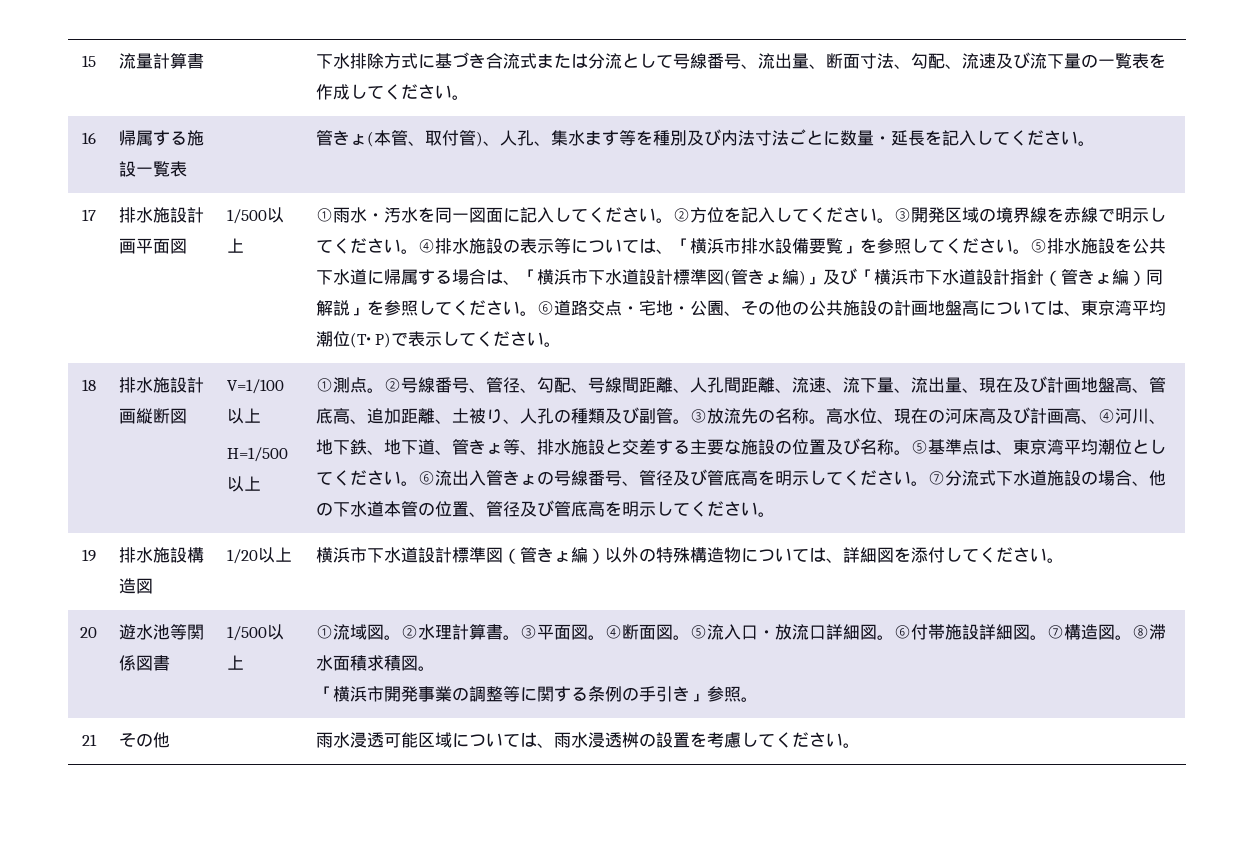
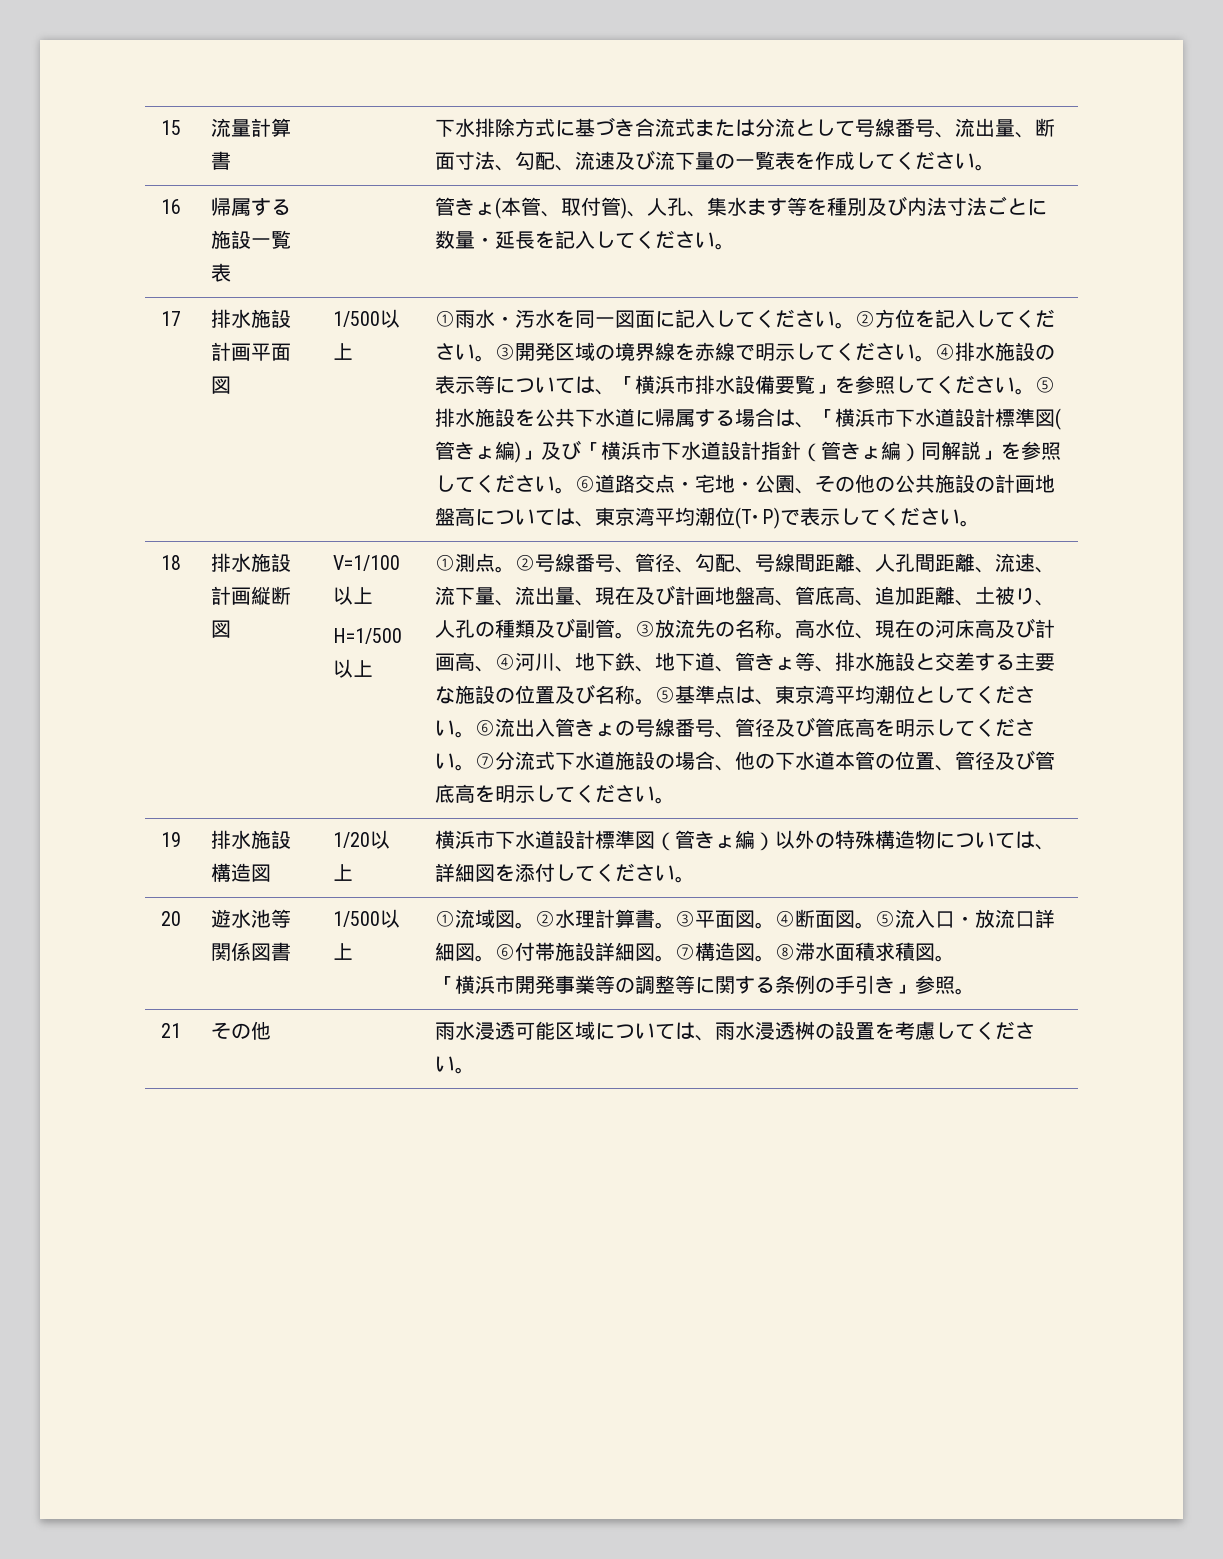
(453, 694) none -> [595,975,616,994] 等

